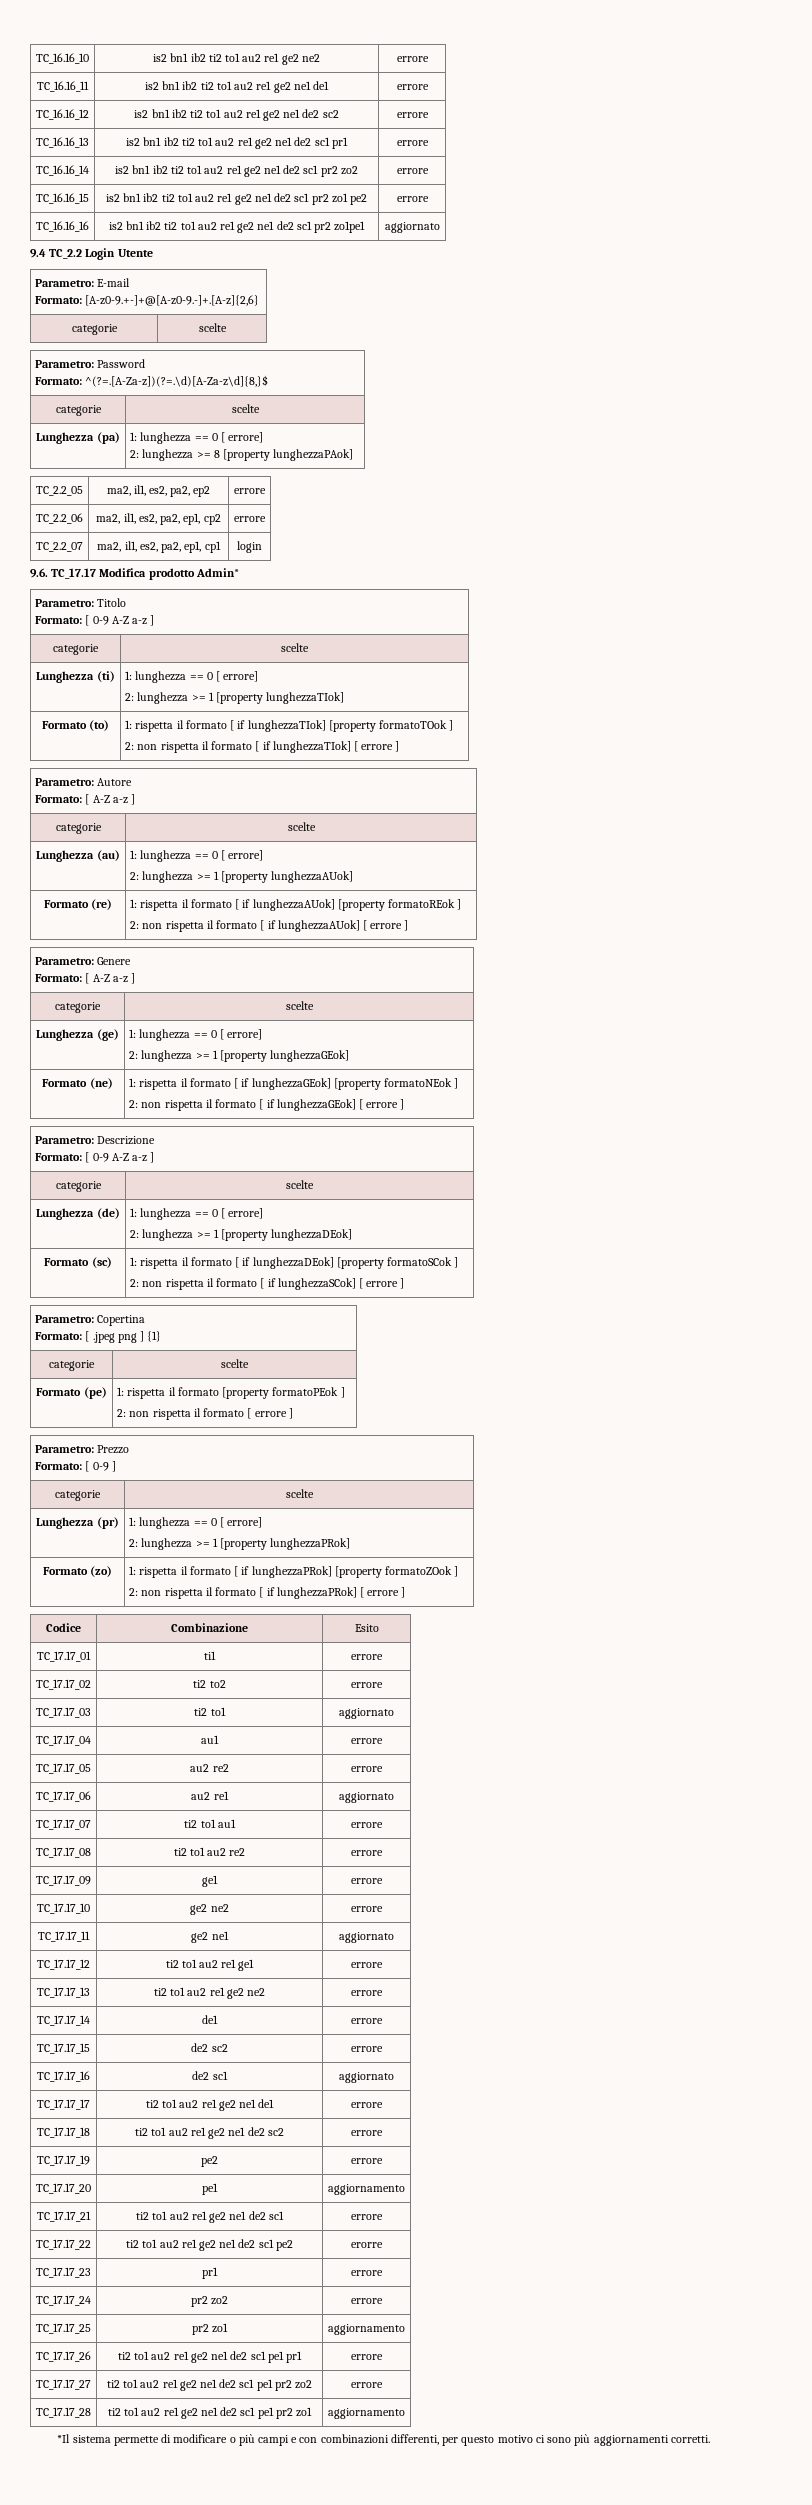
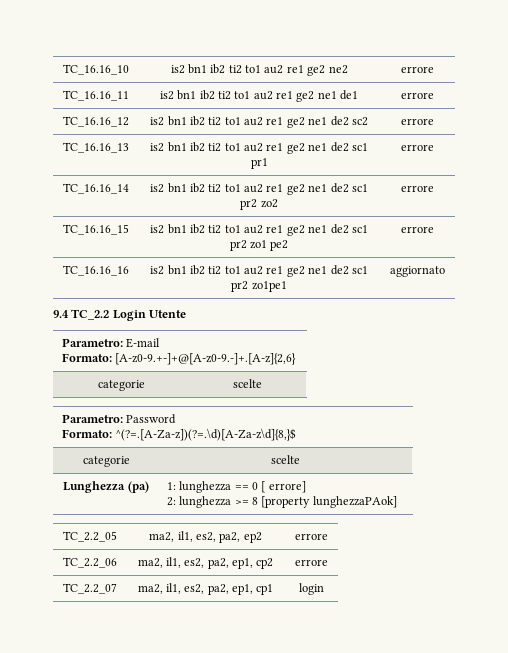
[30,568,239,580] [35,598,127,607] [35,615,155,626] [53,644,99,655] [281,643,309,652] [36,671,115,683] [125,671,259,683] [125,692,345,704] [41,720,110,731] [125,720,454,732] [125,741,400,753] [35,778,133,786] [35,794,136,805] [55,823,102,834] [287,822,316,831] [36,850,120,862] [130,850,264,862] [130,871,354,883] [43,899,113,910] [130,899,462,911] [130,920,409,932] [35,957,132,965] [35,973,136,984] [55,1002,101,1013] [285,1001,314,1010] [36,1029,119,1041] [129,1029,263,1041] [129,1050,350,1062] [42,1078,113,1089] [129,1078,459,1090] [129,1099,405,1111] [35,1136,156,1145] [35,1152,155,1163] [55,1181,102,1192] [286,1180,314,1189] [36,1208,120,1220] [130,1208,264,1220] [130,1229,353,1241] [44,1257,112,1268] [130,1257,459,1269] [130,1278,405,1290] [35,1315,146,1326] [35,1331,162,1343] [49,1360,95,1371] [221,1359,249,1368] [36,1387,107,1399] [117,1387,345,1399] [117,1408,293,1420] [35,1445,130,1454] [35,1461,116,1472] [55,1490,101,1501] [285,1489,314,1498] [36,1517,119,1529] [129,1517,263,1529] [129,1538,351,1550] [42,1566,113,1577] [129,1566,459,1578] [129,1587,406,1599] [46,1623,81,1632] [171,1623,248,1632] [354,1624,379,1632] [37,1651,91,1662] [204,1651,216,1660] [351,1654,383,1660] [36,1679,91,1690] [193,1680,226,1688] [351,1682,383,1688] [36,1707,91,1718] [194,1707,226,1716] [339,1708,394,1719] [36,1735,91,1746] [201,1735,219,1744] [351,1738,383,1744] [36,1763,91,1774] [190,1764,229,1772] [351,1766,383,1772] [36,1791,91,1802] [191,1791,229,1800] [339,1792,394,1803] [36,1819,91,1830] [184,1819,236,1828] [351,1822,383,1828] [36,1847,91,1858] [173,1847,246,1856] [351,1850,383,1856] [36,1875,91,1886] [202,1875,218,1887] [351,1878,383,1884] [37,1903,90,1914] [190,1904,229,1915] [351,1906,383,1912] [38,1931,90,1942] [191,1931,229,1943] [339,1932,394,1943] [37,1959,90,1970] [165,1959,255,1971] [351,1962,383,1968] [37,1987,90,1998] [153,1987,266,1999] [351,1990,383,1996] [37,2015,90,2026] [202,2015,218,2024] [351,2018,383,2024] [37,2043,90,2054] [191,2043,228,2052] [351,2046,383,2052] [37,2071,90,2082] [192,2071,228,2080] [339,2072,394,2083] [37,2099,90,2110] [145,2099,275,2111] [351,2102,383,2108] [37,2127,90,2138] [135,2127,284,2139] [351,2130,383,2136] [37,2155,90,2166] [201,2156,218,2167] [351,2158,383,2164] [36,2183,91,2194] [202,2183,218,2195] [328,2184,405,2195] [37,2211,91,2222] [136,2211,284,2223] [351,2214,383,2220] [36,2239,91,2250] [126,2239,293,2251] [351,2242,383,2248] [36,2267,91,2278] [202,2267,218,2279] [351,2270,383,2276] [36,2295,91,2306] [190,2296,229,2307] [351,2298,383,2304] [36,2323,91,2334] [191,2323,229,2335] [328,2324,405,2335] [36,2351,91,2362] [117,2351,303,2363] [351,2354,383,2360] [36,2379,91,2390] [106,2379,313,2391] [351,2382,383,2388] [36,2407,91,2418] [107,2407,313,2419] [328,2408,405,2419] [57,2434,710,2446] // 9.6. TC_17.17 Modifica prodotto Admin* // Parametro: Titolo // Formato: [ 0-9 A-Z a-z ] // categorie | scelte // Lunghezza (ti) | 1: lunghezza == 0 [ errore] // 2: lunghezza >= 1 [property lunghezzaTIok] // Formato (to) | 1: rispetta il formato [ if lunghezzaTIok] [property formatoTOok ] // 2: non rispetta il formato [ if lunghezzaTIok] [ errore ] // Parametro: Autore // Formato: [ A-Z a-z ] // categorie | scelte // Lunghezza (au) | 1: lunghezza == 0 [ errore] // 2: lunghezza >= 1 [property lunghezzaAUok] // Formato (re) | 1: rispetta il formato [ if lunghezzaAUok] [property formatoREok ] // 2: non rispetta il formato [ if lunghezzaAUok] [ errore ] // Parametro: Genere // Formato: [ A-Z a-z ] // categorie | scelte // Lunghezza (ge) | 1: lunghezza == 0 [ errore] // 2: lunghezza >= 1 [property lunghezzaGEok] // Formato (ne) | 1: rispetta il formato [ if lunghezzaGEok] [property formatoNEok ] // 2: non rispetta il formato [ if lunghezzaGEok] [ errore ] // Parametro: Descrizione // Formato: [ 0-9 A-Z a-z ] // categorie | scelte // Lunghezza (de) | 1: lunghezza == 0 [ errore] // 2: lunghezza >= 1 [property lunghezzaDEok] // Formato (sc) | 1: rispetta il formato [ if lunghezzaDEok] [property formatoSCok ] // 2: non rispetta il formato [ if lunghezzaSCok] [ errore ] // Parametro: Copertina // Formato: [ .jpeg png ] {1} // categorie | scelte // Formato (pe) | 1: rispetta il formato [property formatoPEok ] // 2: non rispetta il formato [ errore ] // Parametro: Prezzo // Formato: [ 0-9 ] // categorie | scelte // Lunghezza (pr) | 1: lunghezza == 0 [ errore] // 2: lunghezza >= 1 [property lunghezzaPRok] // Formato (zo) | 1: rispetta il formato [ if lunghezzaPRok] [property formatoZOok ] // 2: non rispetta il formato [ if lunghezzaPRok] [ errore ] // Codice | Combinazione | Esito // TC_17.17_01 | ti1 | errore // TC_17.17_02 | ti2 to2 | errore // TC_17.17_03 | ti2 to1 | aggiornato // TC_17.17_04 | au1 | errore // TC_17.17_05 | au2 re2 | errore // TC_17.17_06 | au2 re1 | aggiornato // TC_17.17_07 | ti2 to1 au1 | errore // TC_17.17_08 | ti2 to1 au2 re2 | errore // TC_17.17_09 | ge1 | errore // TC_17.17_10 | ge2 ne2 | errore // TC_17.17_11 | ge2 ne1 | aggiornato // TC_17.17_12 | ti2 to1 au2 re1 ge1 | errore // TC_17.17_13 | ti2 to1 au2 re1 ge2 ne2 | errore // TC_17.17_14 | de1 | errore // TC_17.17_15 | de2 sc2 | errore // TC_17.17_16 | de2 sc1 | aggiornato // TC_17.17_17 | ti2 to1 au2 re1 ge2 ne1 de1 | errore // TC_17.17_18 | ti2 to1 au2 re1 ge2 ne1 de2 sc2 | errore // TC_17.17_19 | pe2 | errore // TC_17.17_20 | pe1 | aggiornamento // TC_17.17_21 | ti2 to1 au2 re1 ge2 ne1 de2 sc1 | errore // TC_17.17_22 | ti2 to1 au2 re1 ge2 ne1 de2 sc1 pe2 | erorre // TC_17.17_23 | pr1 | errore // TC_17.17_24 | pr2 zo2 | errore // TC_17.17_25 | pr2 zo1 | aggiornamento // TC_17.17_26 | ti2 to1 au2 re1 ge2 ne1 de2 sc1 pe1 pr1 | errore // TC_17.17_27 | ti2 to1 au2 re1 ge2 ne1 de2 sc1 pe1 pr2 zo2 | errore // TC_17.17_28 | ti2 to1 au2 re1 ge2 ne1 de2 sc1 pe1 pr2 zo1 | aggiornamento // *Il sistema permette di modificare o più campi e con combinazioni differenti, per questo motivo ci sono più aggiornamenti corretti. -> (324, 589) none

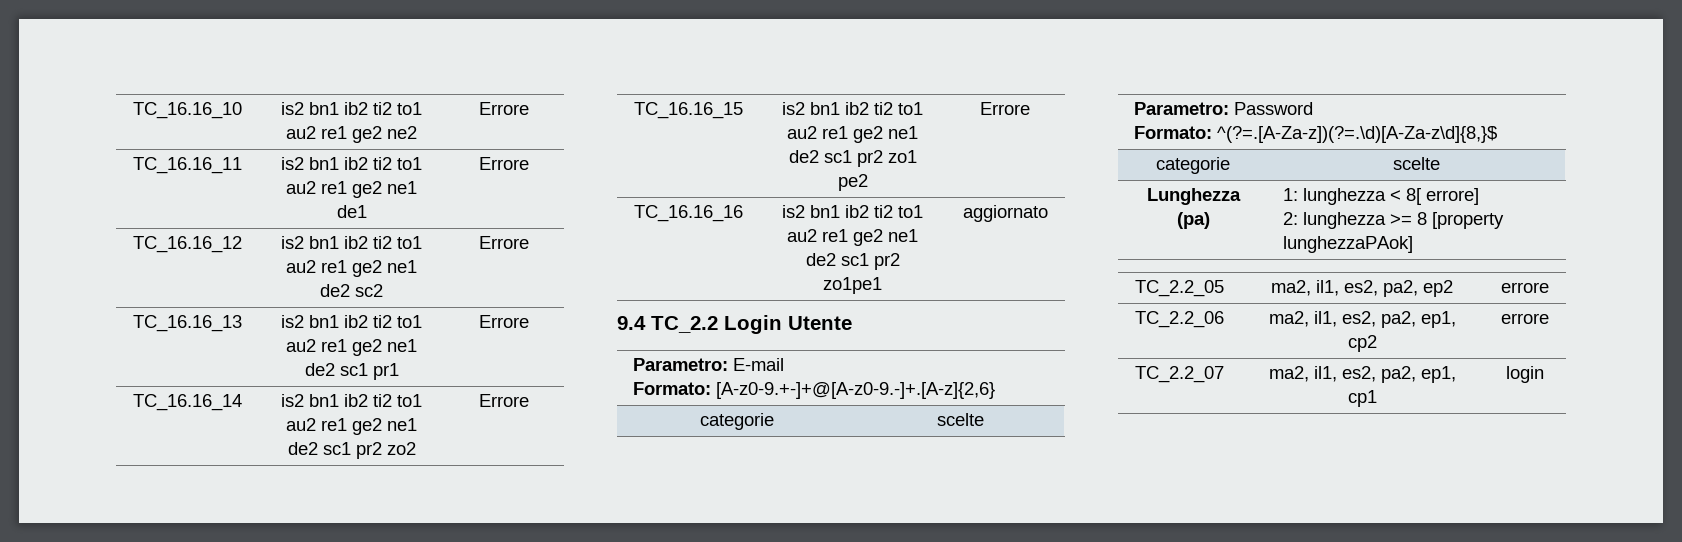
[401,66,434,73] errore -> [479,102,529,115] Errore
[401,92,434,99] errore -> [479,157,529,170] Errore
[401,118,434,125] errore -> [479,236,529,249] Errore
[401,144,434,151] errore -> [479,315,529,328] Errore
[401,185,434,192] errore -> [479,394,529,407] Errore
[401,226,434,233] errore -> [980,102,1030,115] Errore
[234,481,267,493] == 0 [ -> [1390,188,1422,205] < 8[

